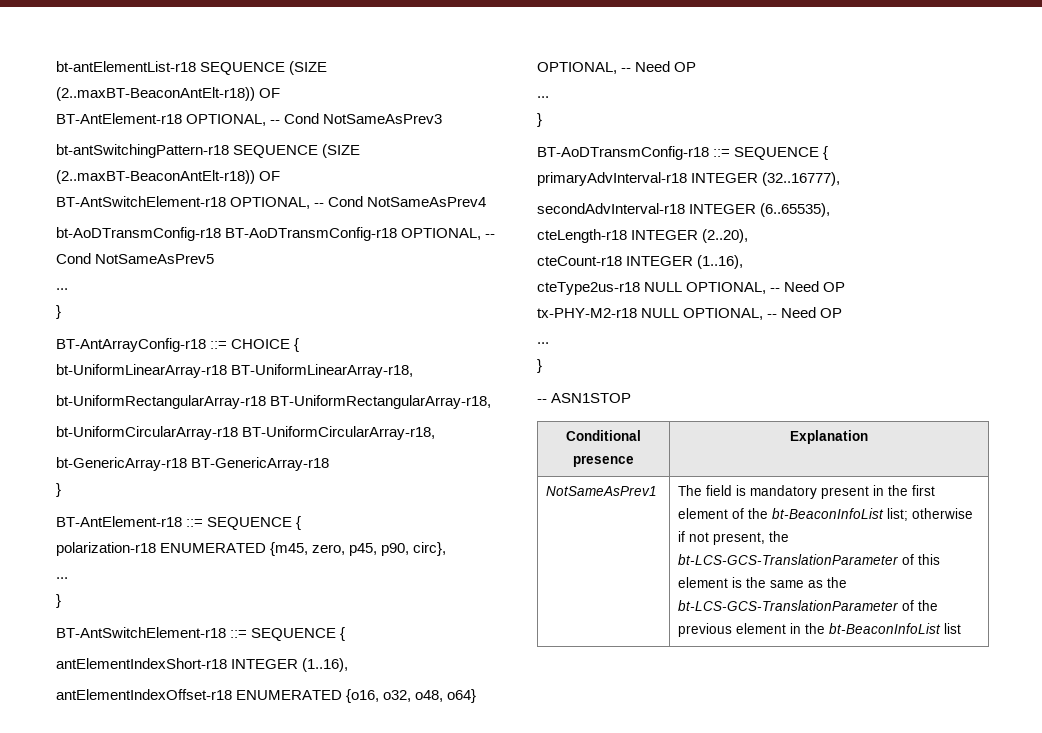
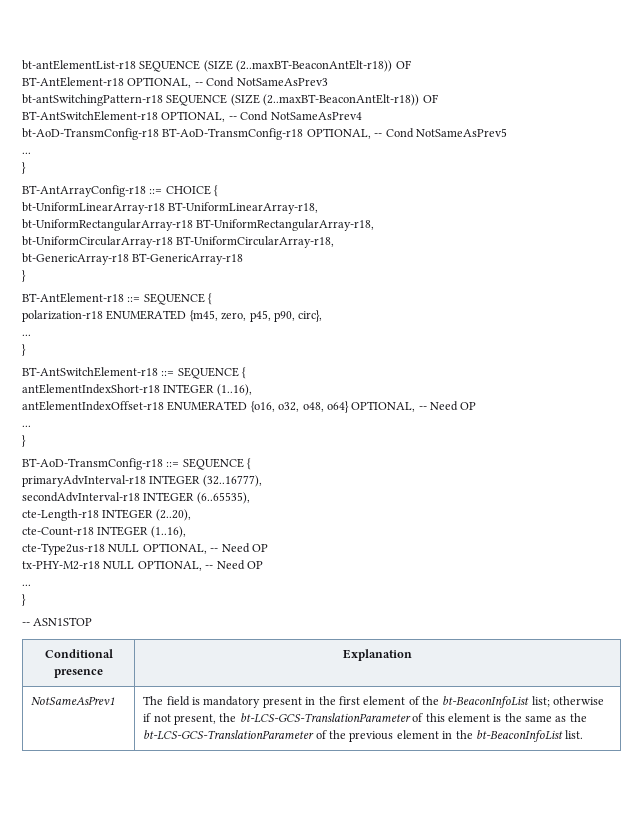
[56,227,398,241] bt-AoDTransmConfig-r18 BT-AoDTransmConfig-r18 -> [22,128,304,140] bt-AoD-TransmConfig-r18 BT-AoD-TransmConfig-r18
[537,146,709,160] BT-AoDTransmConfig-r18 -> [22,458,163,470] BT-AoD-TransmConfig-r18
[537,229,627,243] cteLength-r18 -> [22,509,99,521] cte-Length-r18
[537,255,744,269] [537,282,640,295] cteCount-r18 INTEGER (1..16), // cteType2us-r18 -> [22,526,186,538] [22,543,105,555] cte-Count-r18 INTEGER (1..16), // cte-Type2us-r18
[944,623,962,634] list -> [565,730,584,739] list.

